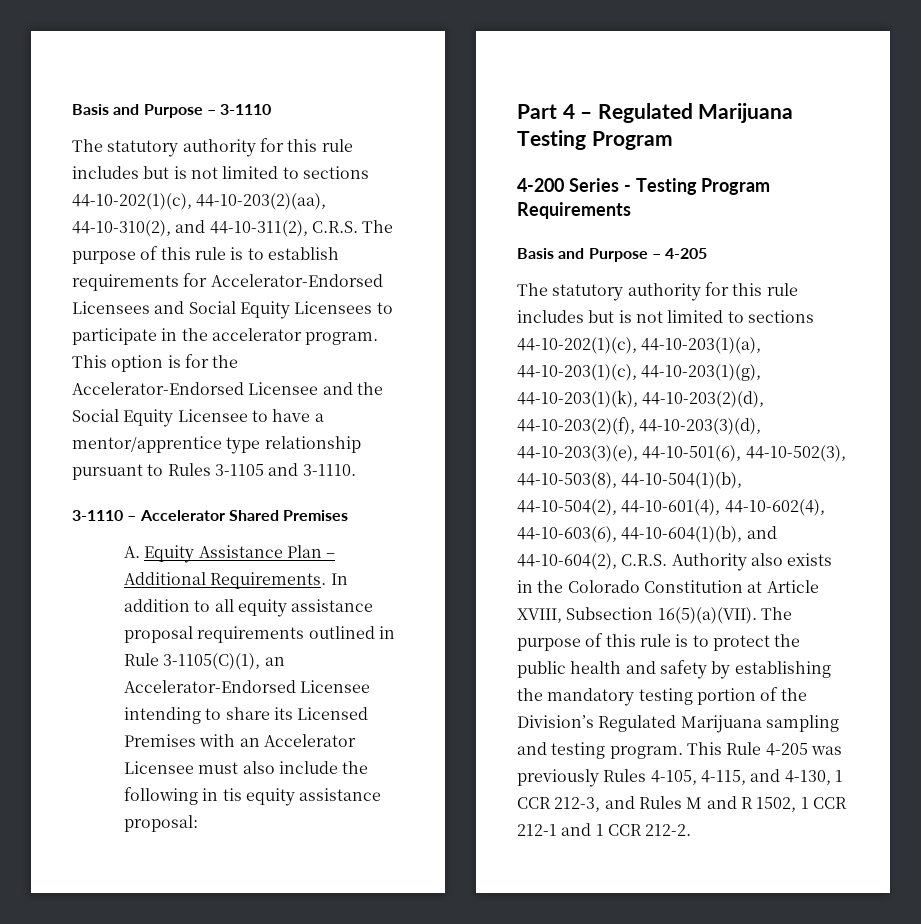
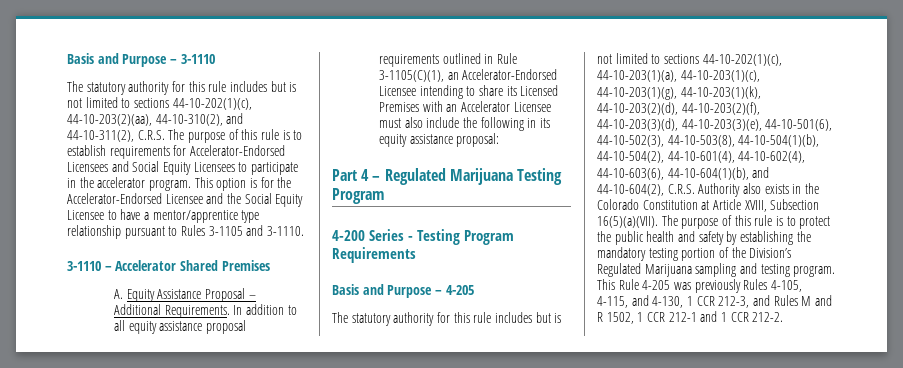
[287,545,323,558] Plan -> [204,288,245,302] Proposal
[222,788,242,801] tis -> [539,118,550,128] its

